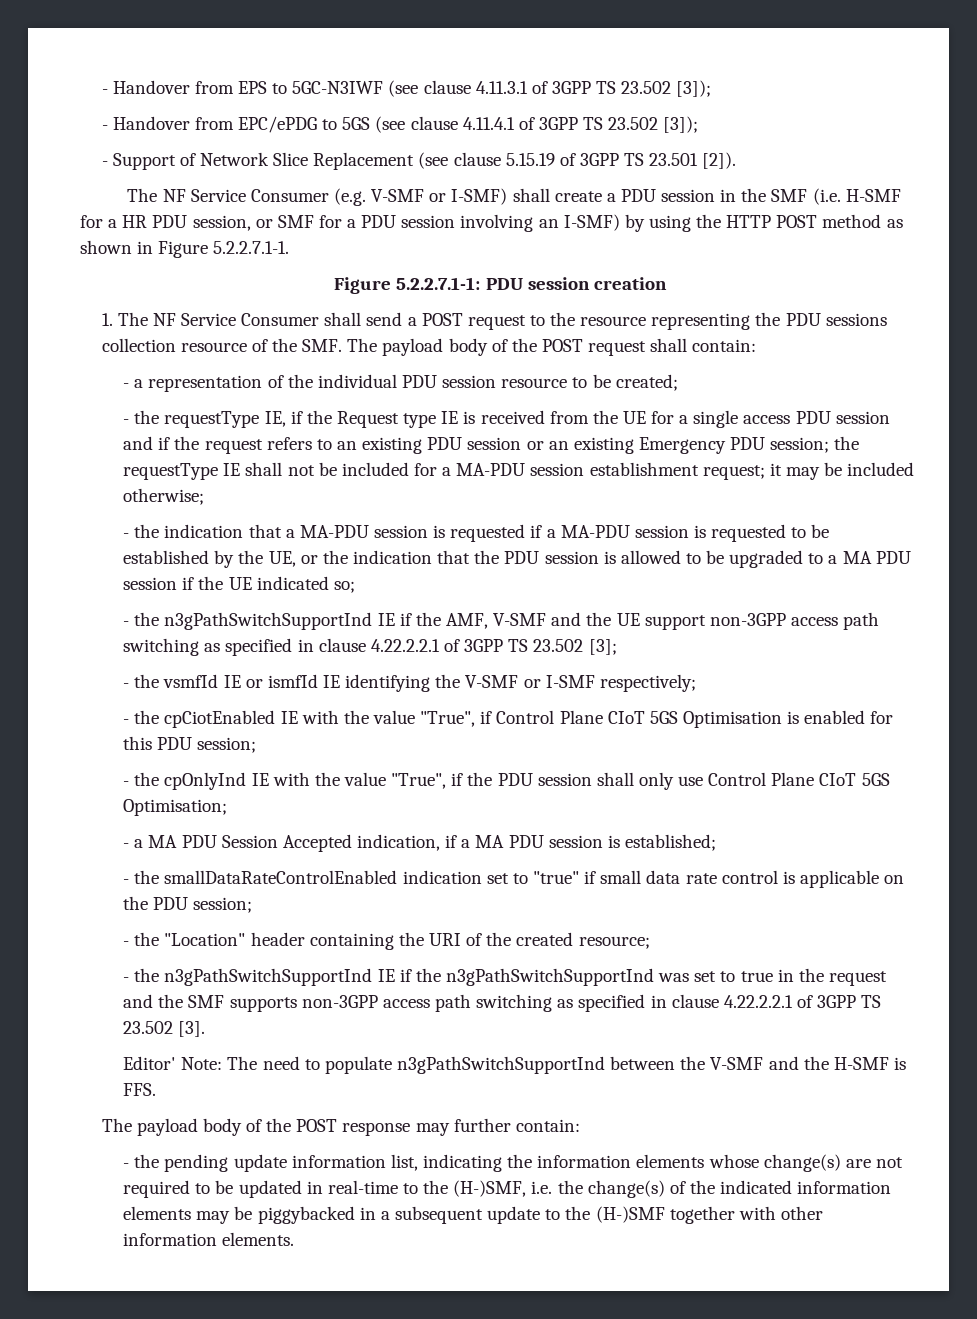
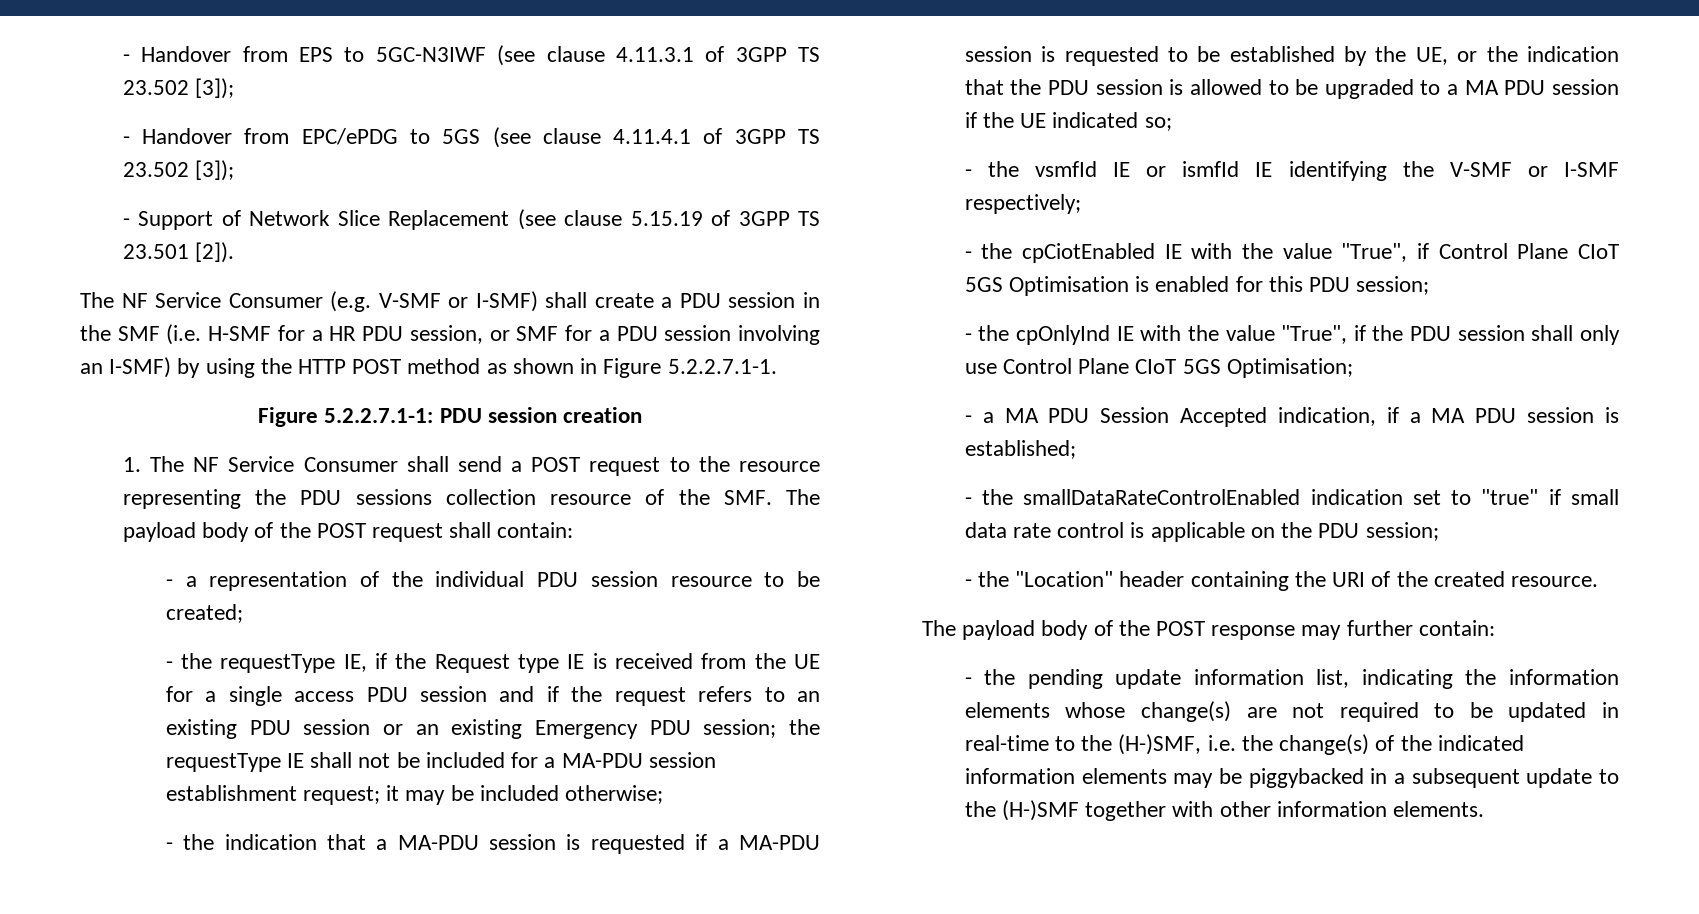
[123,612,880,630] [123,638,617,656] // - the n3gPathSwitchSupportInd IE if the AMF, V-SMF and the UE support non-3GPP access path switching as specified in clause 4.22.2.2.1 of 3GPP TS 23.502 [3]; -> (1172, 124) none
[578,936,650,949] [123,968,887,986] [123,994,882,1012] [123,1021,206,1037] [123,1056,906,1074] [123,1083,157,1096] resource; // - the n3gPathSwitchSupportInd IE if the n3gPathSwitchSupportInd was set to true in the request and the SMF supports non-3GPP access path switching as specified in clause 4.22.2.2.1 of 3GPP TS 23.502 [3]. // Editor' Note: The need to populate n3gPathSwitchSupportInd between the V-SMF and the H-SMF is FFS. -> [1510,576,1598,587] resource.

